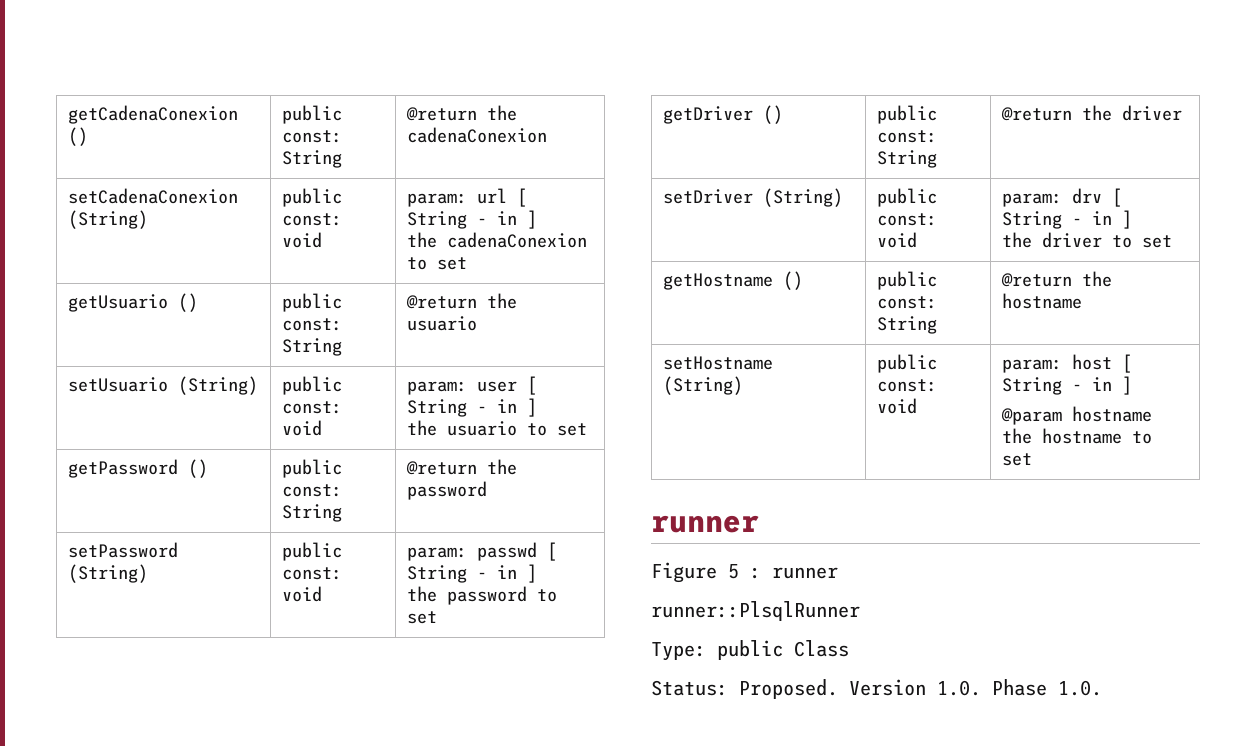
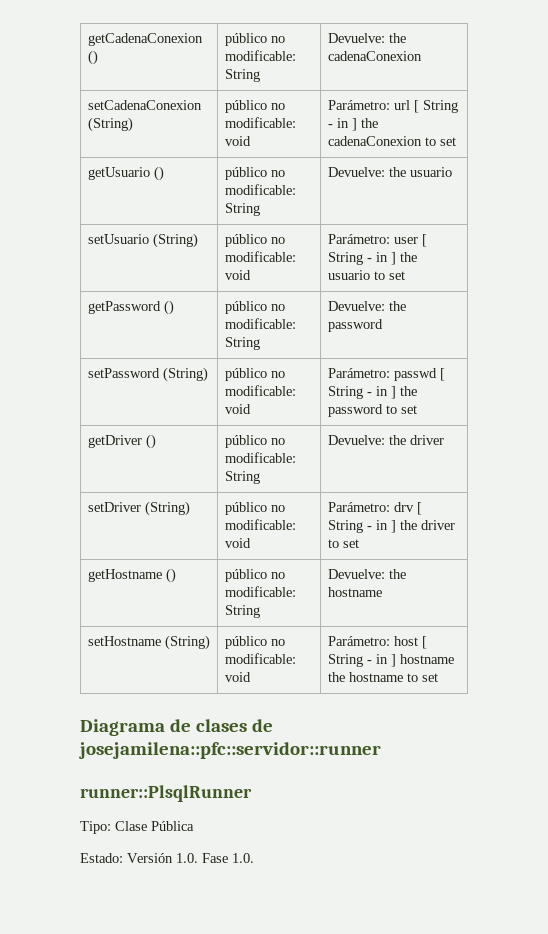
[282,105,343,124] [282,130,343,143] [282,150,343,168] [406,107,478,121] public const: String | @return -> [224,33,285,46] [224,50,296,61] [224,69,260,82] [327,33,385,43] público no modificable: String | Devuelve:
[282,188,343,207] [282,213,343,226] [282,232,323,248] [407,193,468,207] public const: void | param: -> [224,100,285,113] [224,117,296,128] [224,136,251,146] [327,100,390,110] público no modificable: void | Parámetro:
(538, 219) // -> (357, 124) none
[282,293,343,312] [282,318,343,331] [282,338,343,356] [406,295,478,309] public const: String | @return -> [224,167,285,180] [224,184,296,195] [224,203,260,216] [327,167,385,177] público no modificable: String | Devuelve:
[282,376,343,395] [282,401,343,414] [282,420,323,436] [407,381,468,395] public const: void | param: -> [224,234,285,247] [224,251,296,262] [224,270,251,280] [327,234,390,244] público no modificable: void | Parámetro:
(538, 407) // -> (396, 258) none
[282,459,343,478] [282,484,343,497] [282,504,343,522] [406,461,478,475] public const: String | @return -> [224,301,285,314] [224,318,296,329] [224,337,260,350] [327,301,385,311] público no modificable: String | Devuelve:
[282,542,343,561] [282,567,343,580] [282,586,323,602] [407,547,468,561] public const: void | param: -> [224,368,285,381] [224,385,296,396] [224,404,251,414] [327,368,390,378] público no modificable: void | Parámetro:
(538, 573) // -> (396, 392) none
[877,105,938,124] [877,130,938,143] [877,150,938,168] [1001,107,1073,121] public const: String | @return -> [224,435,285,448] [224,452,296,463] [224,471,260,484] [327,435,385,445] público no modificable: String | Devuelve:
[877,188,938,207] [877,213,938,226] [877,232,918,248] [1002,193,1063,207] public const: void | param: -> [224,502,285,515] [224,519,296,530] [224,538,251,548] [327,502,390,512] público no modificable: void | Parámetro:
(1133, 219) // -> (396, 526) none
[877,271,938,290] [877,296,938,309] [877,316,938,334] [1001,273,1073,287] public const: String | @return -> [224,569,285,582] [224,586,296,597] [224,605,260,618] [327,569,385,579] público no modificable: String | Devuelve:
[877,354,938,373] [877,379,938,392] [877,398,918,414] [1002,359,1063,373] public const: void | param: -> [224,636,285,649] [224,653,296,664] [224,672,251,682] [327,636,390,646] público no modificable: void | Parámetro:
[1001,408,1063,425] // @param -> (396, 660) none
[651,515,759,533] [651,562,838,583] [651,601,860,621] [651,640,849,661] [651,679,1047,699] runner // Figure 5 : runner // runner::PlsqlRunner // Type: public Class // Status: Proposed. Version 1.0. Phase -> [80,719,274,736] [79,742,381,759] [80,785,252,802] [80,821,194,834] [80,853,228,863] Diagrama de clases de josejamilena::pfc::servidor::runner // runner::PlsqlRunner // Tipo: Clase Pública // Estado: Versión 1.0. Fase

